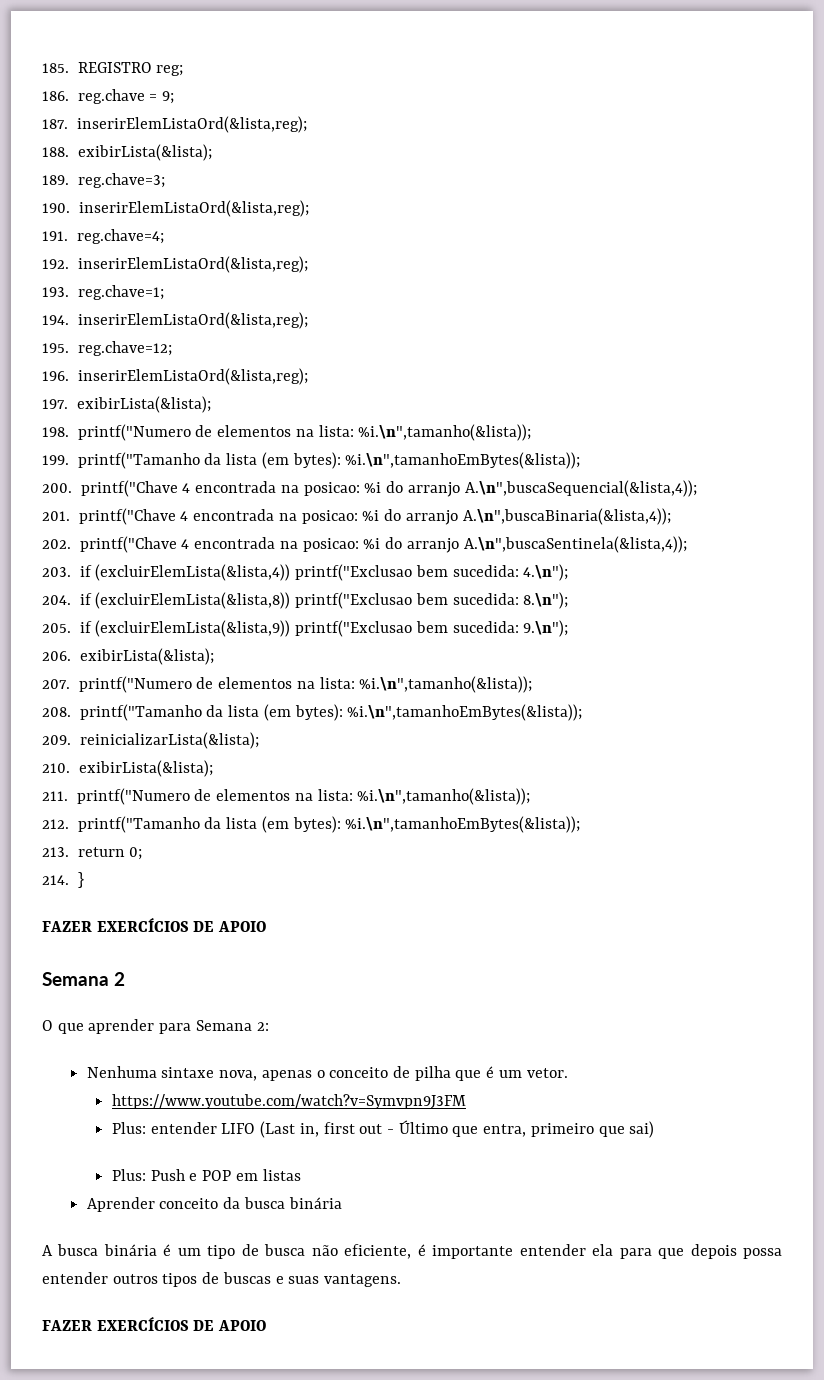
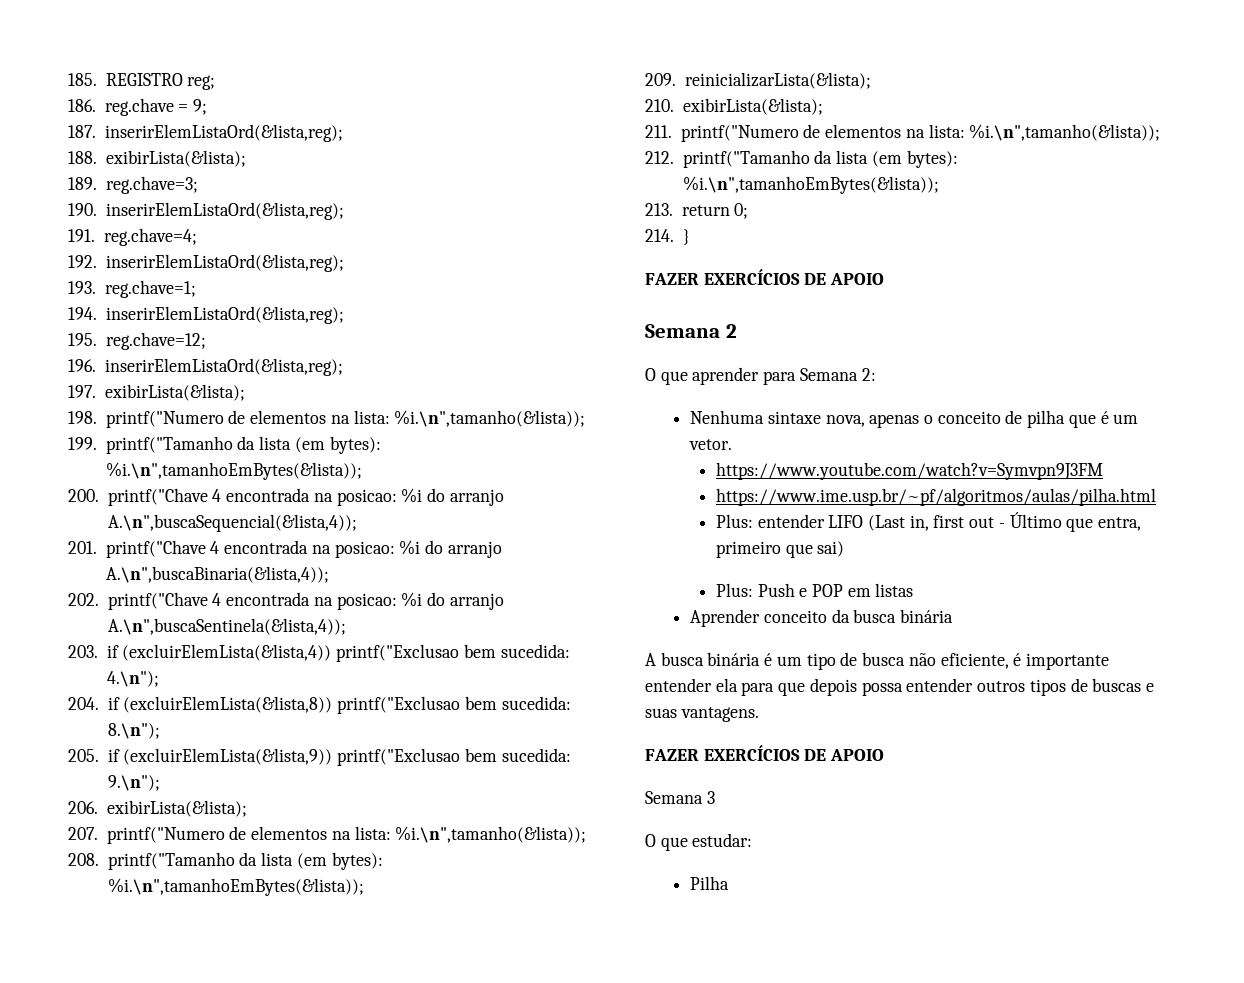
(466, 1101) none -> [715,488,1156,506] // https://www.ime.usp.br/~pf/algoritmos/aulas/pilha.html
(267, 1325) none -> [645,791,715,804] [645,833,753,851] [690,876,730,890] // Semana 3 // O que estudar: // Pilha

